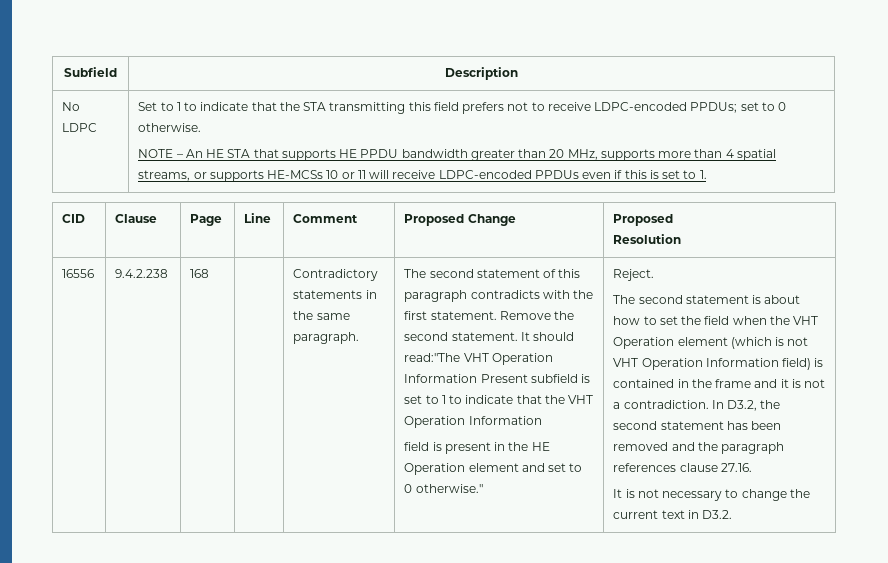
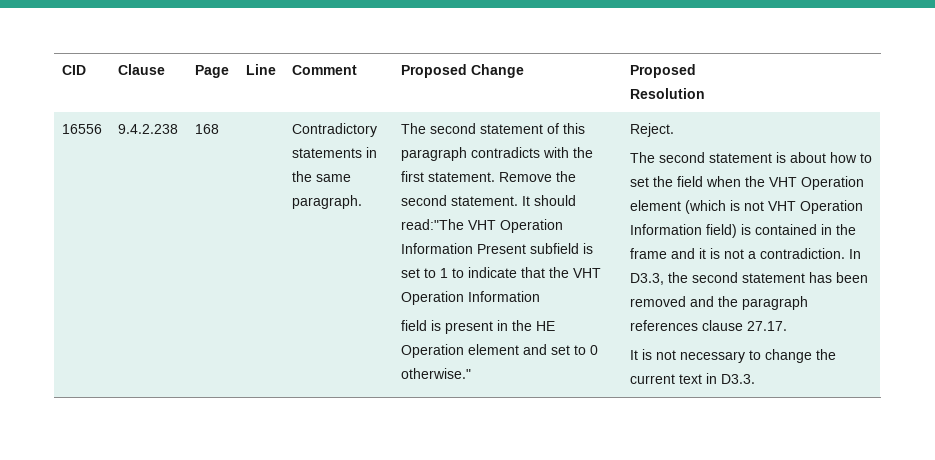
[64,67,117,77] [445,67,518,80] [62,102,81,111] [62,123,98,132] [138,102,786,114] [138,123,202,132] [138,149,776,161] [138,170,707,182] Subfield | Description // No LDPC | Set to 1 to indicate that the STA transmitting this field prefers not to receive LDPC-encoded PPDUs; set to 0 otherwise. // NOTE – An HE STA that supports HE PPDU bandwidth greater than 20 MHz, supports more than 4 spatial streams, or supports HE-MCSs 10 or 11 will receive LDPC-encoded PPDUs even if this is set to 1. // -> (61, 70) none
[727,400,758,411] D3.2, -> [629,273,664,285] D3.3,
[720,463,752,472] 27.16. -> [746,321,787,331] 27.17.
[702,510,733,519] D3.2. -> [720,374,755,384] D3.3.

